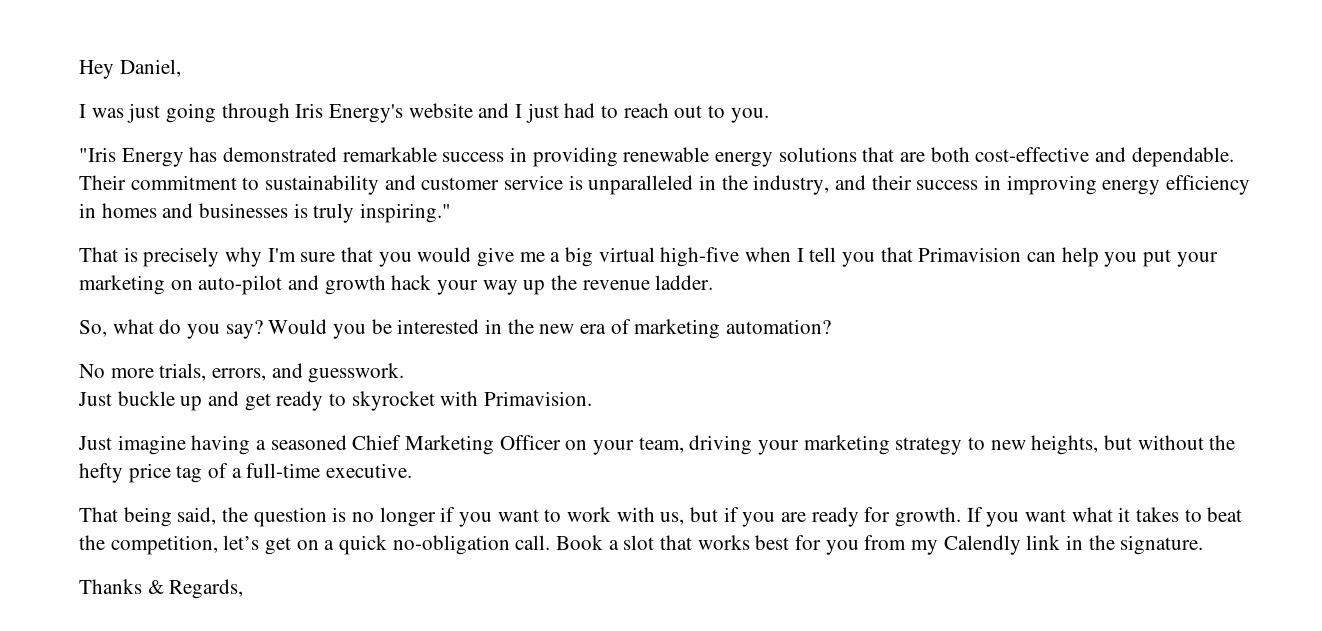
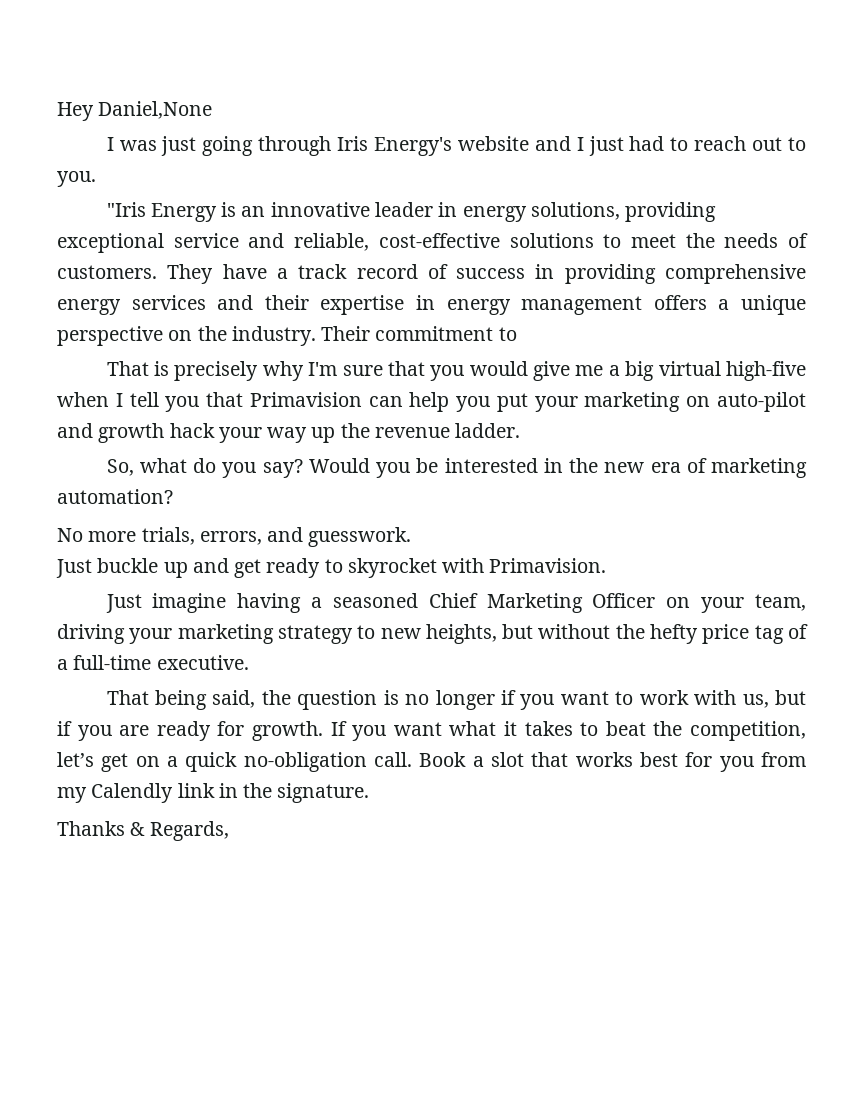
[119,59,181,77] Daniel, -> [98,101,213,119] Daniel,None
[189,147,1234,167] [79,175,1251,195] [79,203,452,223] has demonstrated remarkable success in providing renewable energy solutions that are both cost-effective and dependable. Their commitment to sustainability and customer service is unparalleled in the industry, and their success in improving energy efficiency in homes and businesses is truly inspiring." -> [221,202,717,222] [57,233,809,253] [57,264,806,284] [57,295,807,315] [57,326,517,346] is an innovative leader in energy solutions, providing exceptional service and reliable, cost-effective solutions to meet the needs of customers. They have a track record of success in providing comprehensive energy services and their expertise in energy management offers a unique perspective on the industry. Their commitment to

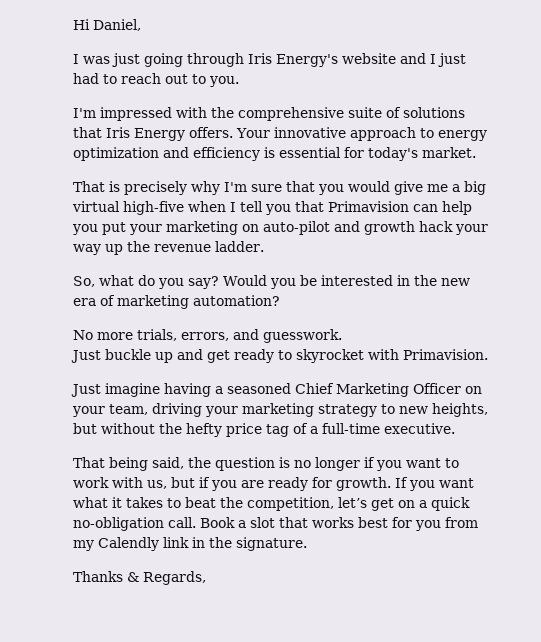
[57,101,213,121] Hey Daniel,None -> [73,19,141,31] Hi Daniel,
[106,202,717,222] [57,233,809,253] [57,264,806,284] [57,295,807,315] [57,326,517,346] "Iris Energy is an innovative leader in energy solutions, providing exceptional service and reliable, cost-effective solutions to meet the needs of customers. They have a track record of success in providing comprehensive energy services and their expertise in energy management offers a unique perspective on the industry. Their commitment to -> [73,107,465,121] [73,127,487,141] [73,147,476,161] I'm impressed with the comprehensive suite of solutions that Iris Energy offers. Your innovative approach to energy optimization and efficiency is essential for today's market.

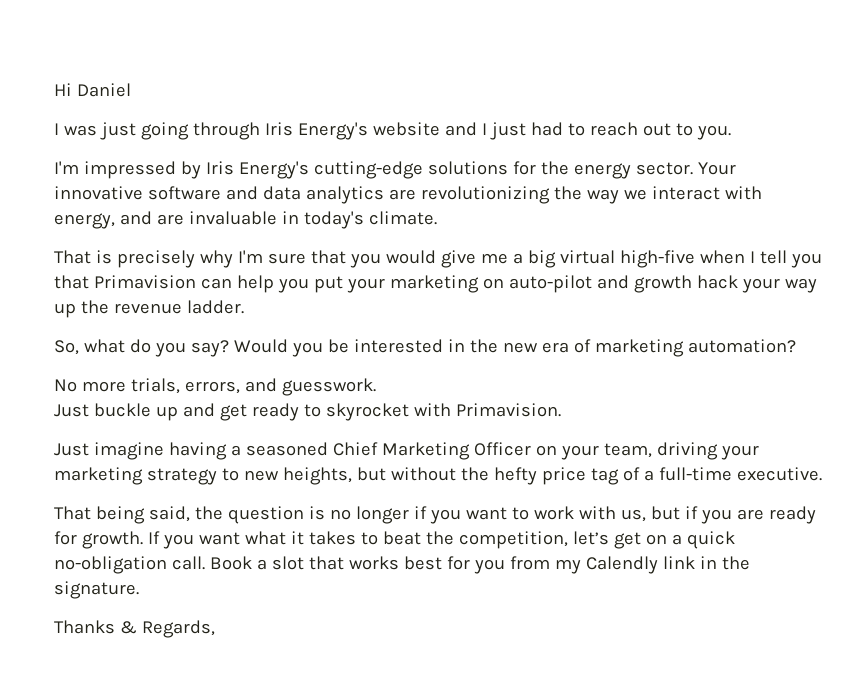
[93,19,141,31] Daniel, -> [76,83,131,97] Daniel
[176,107,465,121] [73,127,487,141] [73,147,476,161] with the comprehensive suite of solutions that Iris Energy offers. Your innovative approach to energy optimization and efficiency is essential for today's market. -> [180,161,736,179] [54,186,762,204] [54,211,437,229] by Iris Energy's cutting-edge solutions for the energy sector. Your innovative software and data analytics are revolutionizing the way we interact with energy, and are invaluable in today's climate.

